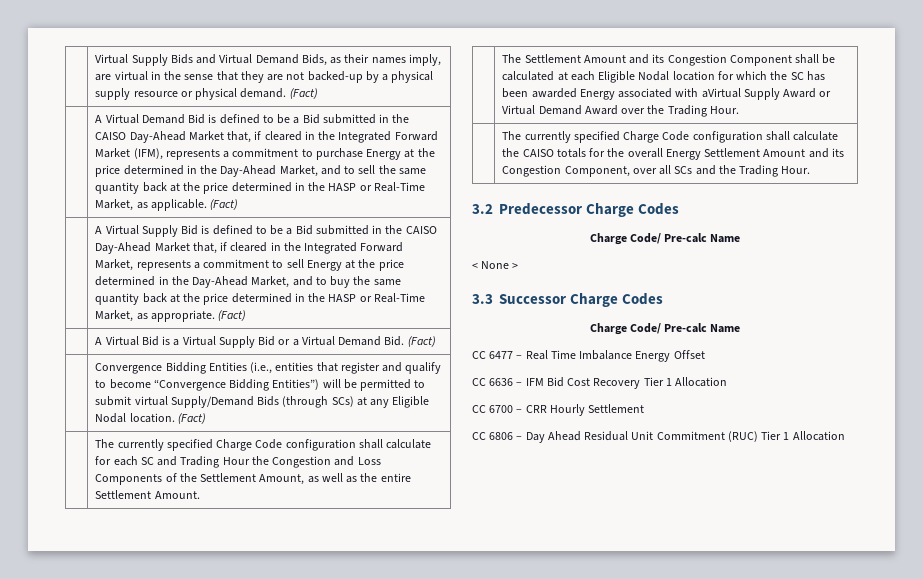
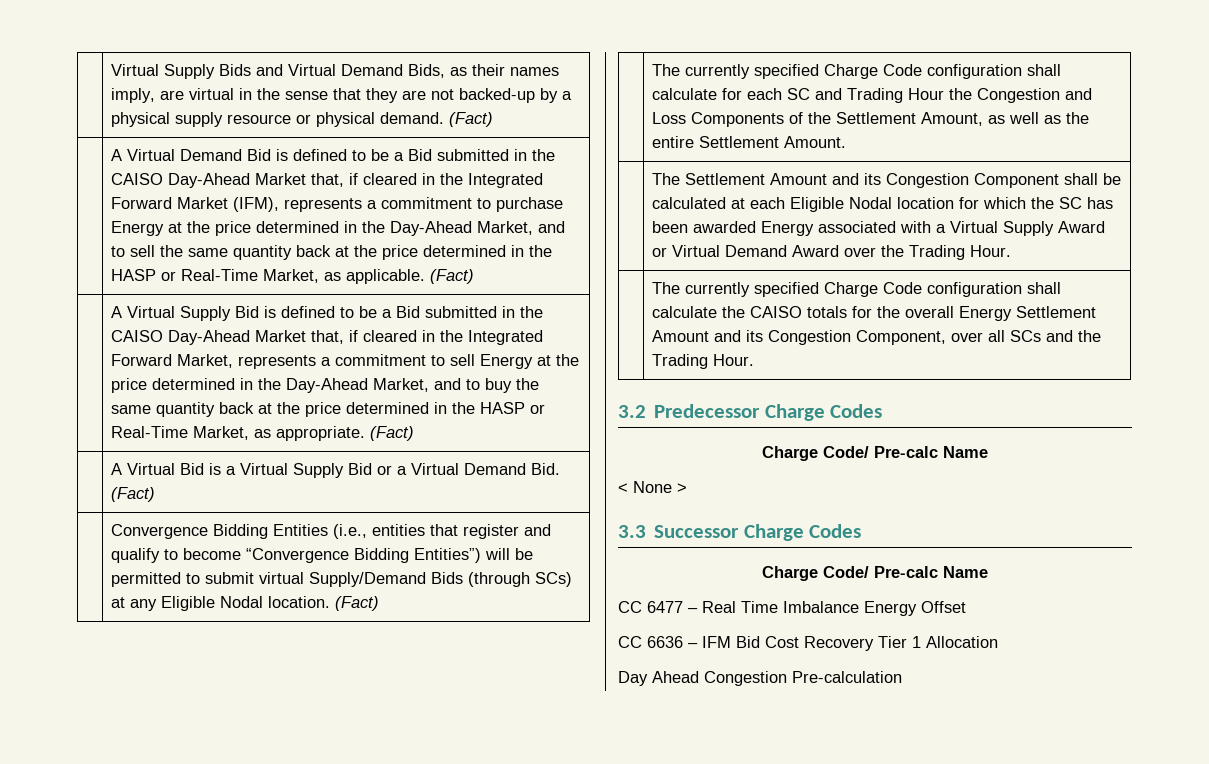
[701,88,741,98] aVirtual -> [935,221,998,233] a Virtual
[472,404,645,416] [472,431,845,443] CC 6700 – CRR Hourly Settlement // CC 6806 – Day Ahead Residual Unit Commitment (RUC) Tier 1 Allocation -> [618,671,902,686] Day Ahead Congestion Pre-calculation

